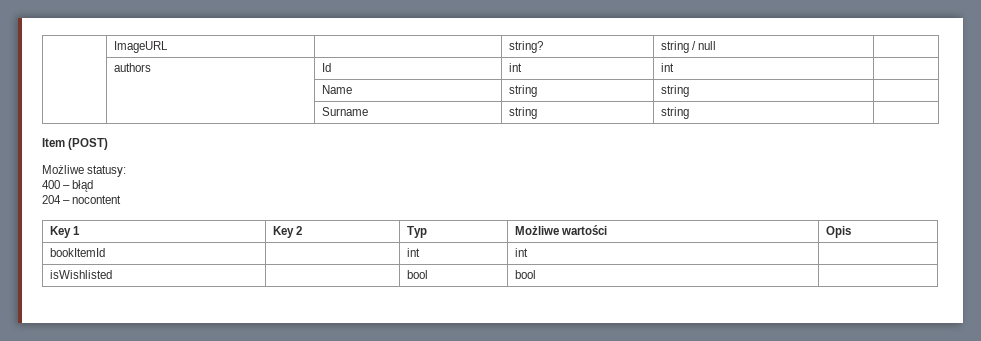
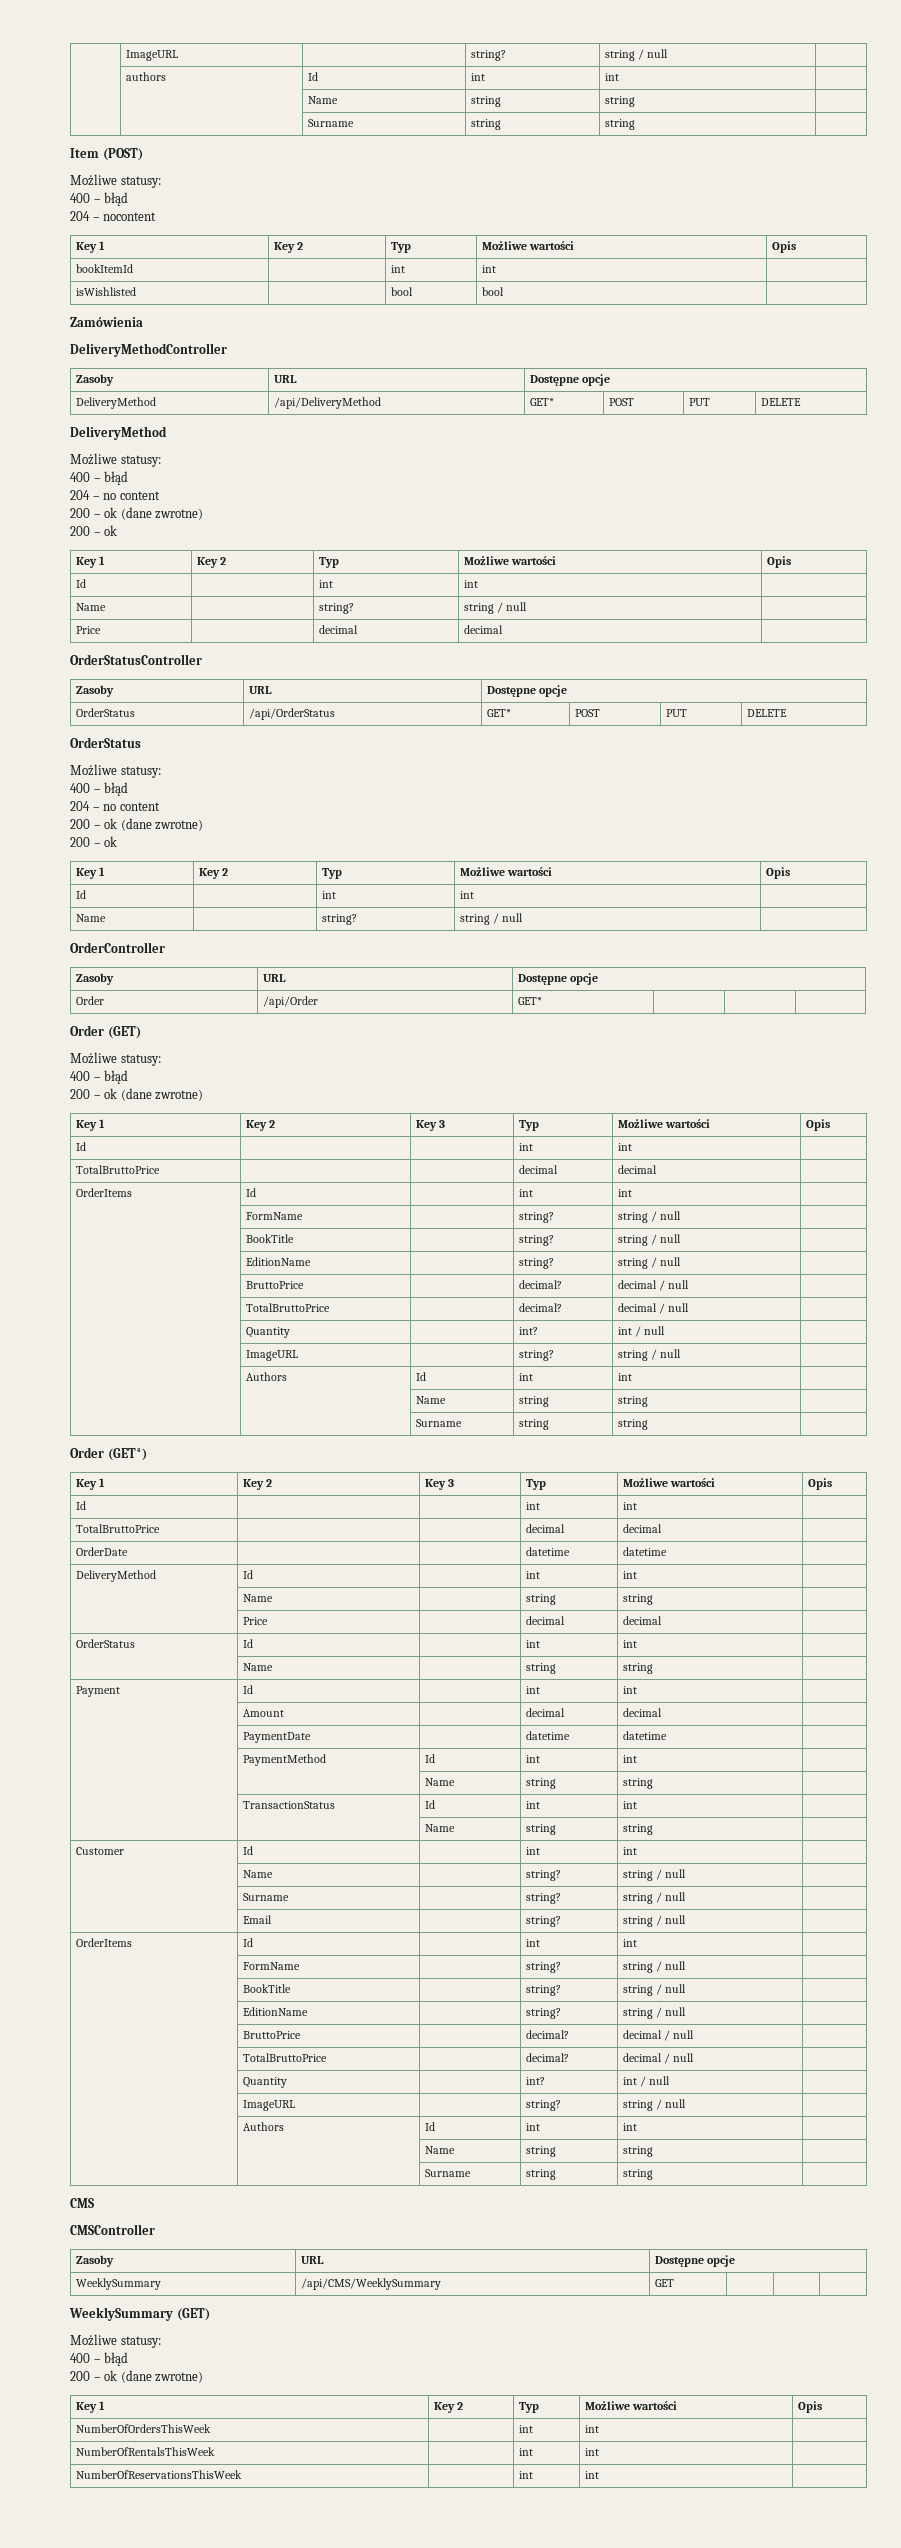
(537, 274) none -> [70,317,143,327] [70,343,227,357] [75,374,114,386] [273,375,297,383] [529,374,610,386] [75,397,156,409] [273,397,381,409] [529,398,554,406] [608,398,634,406] [688,398,710,406] [760,398,801,406] [70,426,167,440] [70,453,161,467] [70,471,129,485] [70,490,160,500] [70,507,204,520] [70,525,118,536] [75,556,105,568] [196,557,226,568] [318,557,339,568] [463,556,556,565] [766,556,791,568] [75,579,86,588] [318,580,333,588] [463,580,478,588] [75,603,106,611] [318,603,354,614] [463,602,527,614] [75,626,101,634] [318,625,358,634] [463,625,503,634] [70,654,202,665] [75,685,114,697] [248,686,272,694] [486,685,567,697] [75,708,135,717] [248,708,335,720] [486,709,511,717] [574,709,600,717] [665,709,687,717] [746,709,787,717] [70,737,141,748] [70,764,161,778] [70,782,129,796] [70,801,160,811] [70,818,204,831] [70,836,118,847] [75,867,105,879] [198,868,228,879] [321,868,342,879] [459,867,552,876] [765,867,790,879] [75,890,86,899] [321,891,336,899] [459,891,474,899] [75,914,106,922] [321,914,357,925] [459,913,523,925] [70,942,165,953] [75,973,114,985] [262,974,286,982] [517,973,598,985] [75,996,104,1005] [262,996,318,1008] [517,997,542,1005] [70,1025,141,1039] [70,1052,161,1066] [70,1070,129,1084] [70,1088,204,1101] [75,1119,105,1131] [245,1120,275,1131] [415,1120,445,1131] [518,1120,539,1131] [617,1119,710,1128] [805,1119,830,1131] [75,1142,86,1151] [518,1143,533,1151] [617,1143,632,1151] [75,1165,160,1174] [518,1165,558,1174] [617,1165,657,1174] [75,1188,132,1197] [245,1188,256,1197] [518,1189,533,1197] [617,1189,632,1197] [245,1212,303,1220] [518,1212,554,1223] [617,1211,681,1223] [245,1234,294,1243] [518,1235,554,1246] [617,1234,681,1246] [245,1257,311,1266] [518,1258,554,1269] [617,1257,681,1269] [245,1281,304,1289] [518,1280,562,1289] [617,1280,689,1291] [245,1303,330,1312] [518,1303,562,1312] [617,1303,689,1314] [245,1327,290,1338] [518,1327,538,1335] [617,1326,665,1337] [245,1350,298,1361] [518,1350,554,1361] [617,1349,681,1361] [245,1372,287,1381] [415,1372,426,1381] [518,1373,533,1381] [617,1373,632,1381] [415,1396,446,1404] [518,1396,549,1407] [617,1396,648,1407] [415,1419,462,1427] [518,1419,549,1430] [617,1419,648,1430] [70,1447,147,1461] [75,1478,105,1490] [242,1479,272,1490] [424,1479,454,1490] [525,1479,546,1490] [622,1478,715,1487] [807,1478,832,1490] [75,1501,86,1510] [525,1502,540,1510] [622,1502,637,1510] [75,1524,160,1533] [525,1524,565,1533] [622,1524,662,1533] [75,1547,128,1556] [525,1547,570,1556] [622,1547,667,1556] [75,1570,156,1582] [242,1570,253,1579] [525,1571,540,1579] [622,1571,637,1579] [242,1594,273,1602] [525,1594,556,1605] [622,1594,653,1605] [242,1617,268,1625] [525,1616,565,1625] [622,1616,662,1625] [75,1639,135,1648] [242,1639,253,1648] [525,1640,540,1648] [622,1640,637,1648] [242,1663,273,1671] [525,1663,556,1674] [622,1663,653,1674] [75,1686,120,1697] [242,1685,253,1694] [525,1686,540,1694] [622,1686,637,1694] [242,1709,284,1717] [525,1708,565,1717] [622,1708,662,1717] [242,1732,311,1743] [525,1731,570,1740] [622,1731,667,1740] [242,1754,326,1766] [424,1754,435,1763] [525,1755,540,1763] [622,1755,637,1763] [424,1778,455,1786] [525,1778,556,1789] [622,1778,653,1789] [242,1801,335,1809] [424,1800,435,1809] [525,1801,540,1809] [622,1801,637,1809] [424,1824,455,1832] [525,1824,556,1835] [622,1824,653,1835] [75,1847,124,1855] [242,1846,253,1855] [525,1847,540,1855] [622,1847,637,1855] [242,1870,273,1878] [525,1870,561,1881] [622,1869,686,1881] [242,1893,289,1901] [525,1893,561,1904] [622,1892,686,1904] [242,1915,272,1924] [525,1916,561,1927] [622,1915,686,1927] [75,1938,132,1947] [242,1938,253,1947] [525,1939,540,1947] [622,1939,637,1947] [242,1962,300,1970] [525,1962,561,1973] [622,1961,686,1973] [242,1984,291,1993] [525,1985,561,1996] [622,1984,686,1996] [242,2007,308,2016] [525,2008,561,2019] [622,2007,686,2019] [242,2031,301,2039] [525,2030,569,2039] [622,2030,694,2041] [242,2053,327,2062] [525,2053,569,2062] [622,2053,694,2064] [242,2077,287,2088] [525,2077,545,2085] [622,2076,670,2087] [242,2100,295,2111] [525,2100,561,2111] [622,2099,686,2111] [242,2122,284,2131] [424,2122,435,2131] [525,2123,540,2131] [622,2123,637,2131] [424,2146,455,2154] [525,2146,556,2157] [622,2146,653,2157] [424,2169,471,2177] [525,2169,556,2180] [622,2169,653,2180] [70,2198,94,2208] [70,2224,155,2235] [75,2255,114,2267] [300,2256,324,2264] [654,2255,735,2267] [75,2278,161,2290] [300,2278,441,2290] [654,2279,674,2287] [69,2307,210,2321] [70,2334,161,2348] [70,2352,129,2366] [70,2370,204,2383] [75,2401,105,2413] [433,2402,463,2413] [518,2402,539,2413] [584,2401,677,2410] [797,2401,822,2413] [75,2424,211,2433] [518,2425,533,2433] [584,2425,599,2433] [75,2447,215,2456] [518,2448,533,2456] [584,2448,599,2456] [75,2470,242,2479] [518,2471,533,2479] [584,2471,599,2479] // Zamówienia // DeliveryMethodController // Zasoby | URL | Dostępne opcje // DeliveryMethod | /api/DeliveryMethod | GET* | POST | PUT | DELETE // DeliveryMethod // Możliwe statusy: // 400 – błąd // 204 – no content // 200 – ok (dane zwrotne) // 200 – ok // Key 1 | Key 2 | Typ | Możliwe wartości | Opis // Id | | int | int | // Name | | string? | string / null | // Price | | decimal | decimal | // OrderStatusController // Zasoby | URL | Dostępne opcje // OrderStatus | /api/OrderStatus | GET* | POST | PUT | DELETE // OrderStatus // Możliwe statusy: // 400 – błąd // 204 – no content // 200 – ok (dane zwrotne) // 200 – ok // Key 1 | Key 2 | Typ | Możliwe wartości | Opis // Id | | int | int | // Name | | string? | string / null | // OrderController // Zasoby | URL | Dostępne opcje // Order | /api/Order | GET* | | | // Order (GET) // Możliwe statusy: // 400 – błąd // 200 – ok (dane zwrotne) // Key 1 | Key 2 | Key 3 | Typ | Możliwe wartości | Opis // Id | | | int | int | // TotalBruttoPrice | | | decimal | decimal | // OrderItems | Id | | int | int | // | FormName | | string? | string / null | // | BookTitle | | string? | string / null | // | EditionName | | string? | string / null | // | BruttoPrice | | decimal? | decimal / null | // | TotalBruttoPrice | | decimal? | decimal / null | // | Quantity | | int? | int / null | // | ImageURL | | string? | string / null | // | Authors | Id | int | int | // | | Name | string | string | // | | Surname | string | string | // Order (GET*) // Key 1 | Key 2 | Key 3 | Typ | Możliwe wartości | Opis // Id | | | int | int | // TotalBruttoPrice | | | decimal | decimal | // OrderDate | | | datetime | datetime | // DeliveryMethod | Id | | int | int | // | Name | | string | string | // | Price | | decimal | decimal | // OrderStatus | Id | | int | int | // | Name | | string | string | // Payment | Id | | int | int | // | Amount | | decimal | decimal | // | PaymentDate | | datetime | datetime | // | PaymentMethod | Id | int | int | // | | Name | string | string | // | TransactionStatus | Id | int | int | // | | Name | string | string | // Customer | Id | | int | int | // | Name | | string? | string / null | // | Surname | | string? | string / null | // | Email | | string? | string / null | // OrderItems | Id | | int | int | // | FormName | | string? | string / null | // | BookTitle | | string? | string / null | // | EditionName | | string? | string / null | // | BruttoPrice | | decimal? | decimal / null | // | TotalBruttoPrice | | decimal? | decimal / null | // | Quantity | | int? | int / null | // | ImageURL | | string? | string / null | // | Authors | Id | int | int | // | | Name | string | string | // | | Surname | string | string | // CMS // CMSController // Zasoby | URL | Dostępne opcje // WeeklySummary | /api/CMS/WeeklySummary | GET | | | // WeeklySummary (GET) // Możliwe statusy: // 400 – błąd // 200 – ok (dane zwrotne) // Key 1 | Key 2 | Typ | Możliwe wartości | Opis // NumberOfOrdersThisWeek | | int | int | // NumberOfRentalsThisWeek | | int | int | // NumberOfReservationsThisWeek | | int | int |

